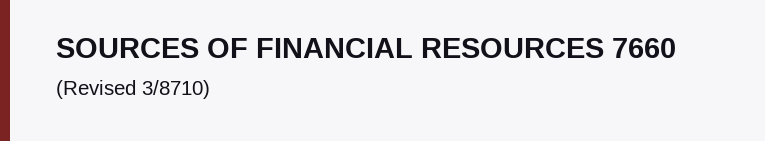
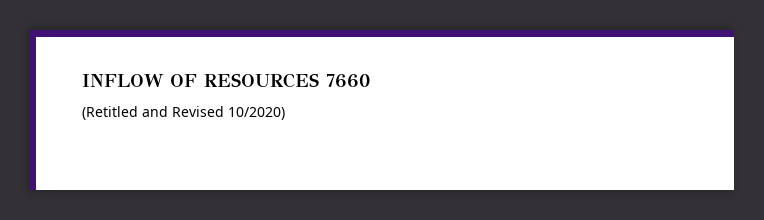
[56,38,413,58] SOURCES OF FINANCIAL -> [82,74,197,87] INFLOW OF
[56,80,210,99] (Revised 3/8710) -> [82,106,285,120] (Retitled and Revised 10/2020)

